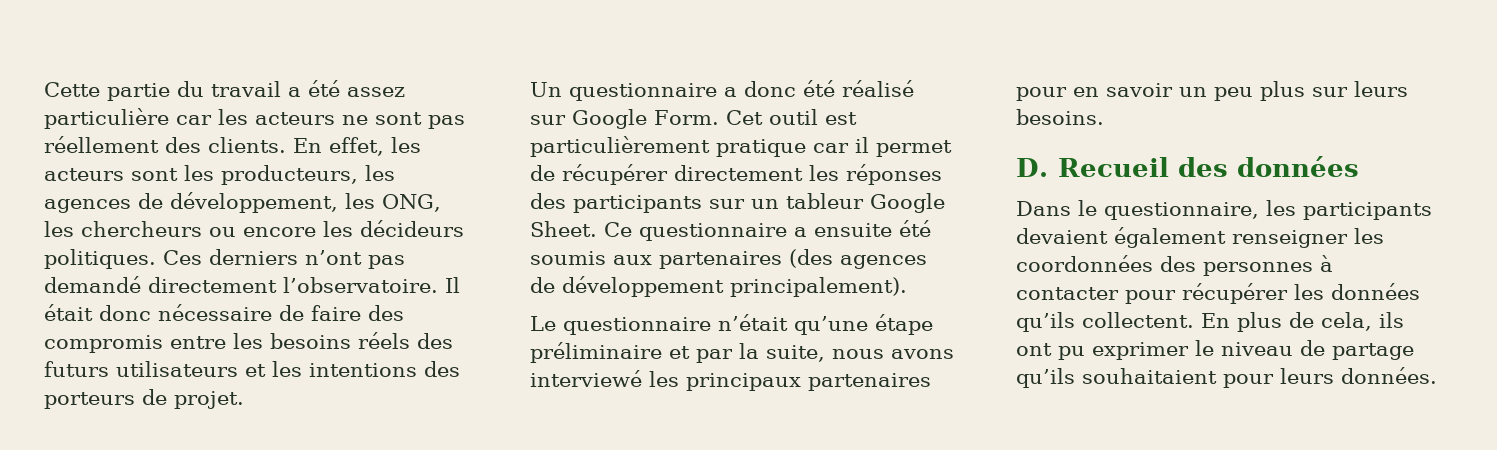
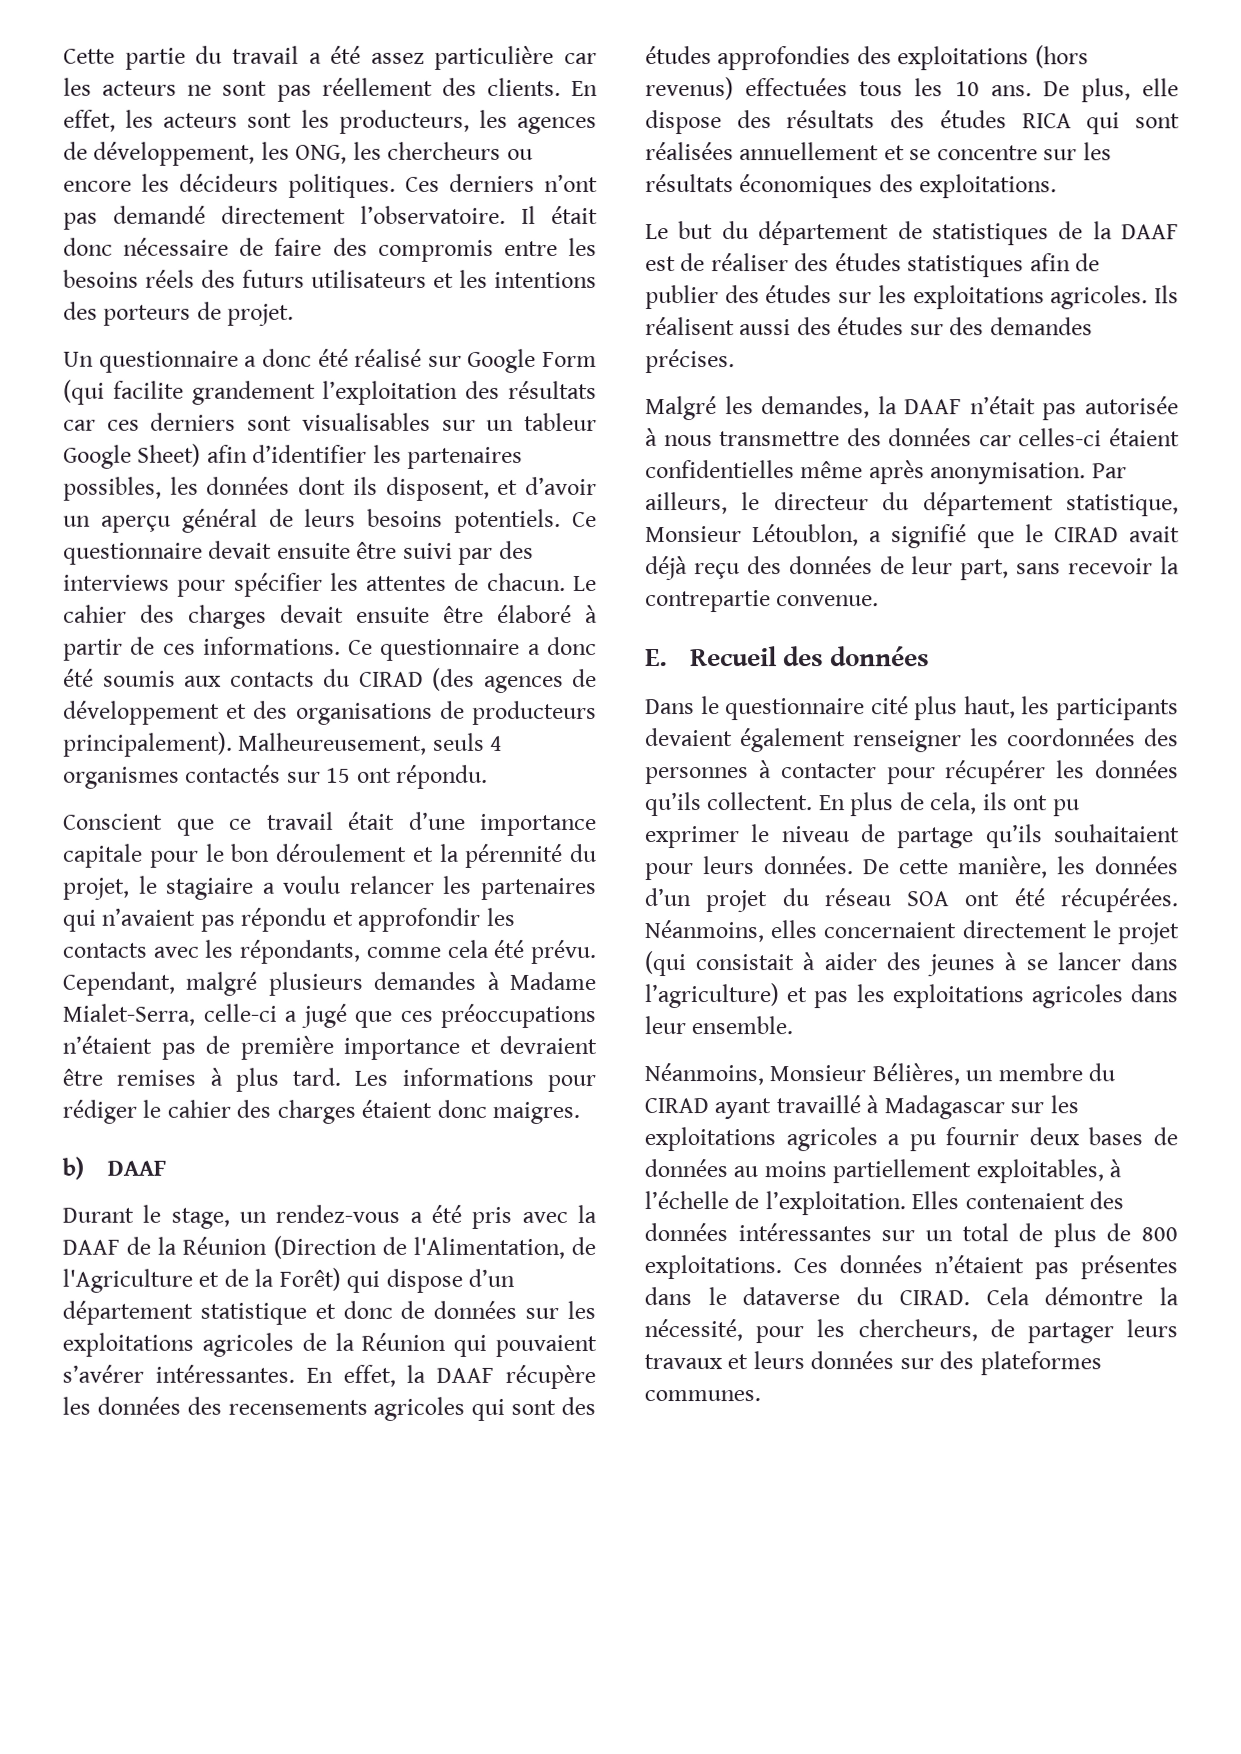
[654,109,857,125] [530,136,952,157] [530,164,942,185] [530,193,945,213] [530,221,597,237] Form. Cet outil est particulièrement pratique car il permet de récupérer directement les réponses des participants sur un tableur Google Sheet. -> [542,351,597,367] [63,379,597,405] [63,412,597,431] [63,443,524,469] [63,476,597,501] [63,508,597,533] [63,540,534,565] [63,572,597,597] [63,604,598,629] [63,636,341,661] Form (qui facilite grandement l’exploitation des résultats car ces derniers sont visualisables sur un tableur Google Sheet) afin d’identifier les partenaires possibles, les données dont ils disposent, et d’avoir un aperçu général de leurs besoins potentiels. Ce questionnaire devait ensuite être suivi par des interviews pour spécifier les attentes de chacun. Le cahier des charges devait ensuite être élaboré à partir de ces informations.
[814,223,892,237] ensuite -> [547,636,597,655] donc
[659,251,782,269] partenaires -> [229,668,424,687] contacts du CIRAD
[730,277,907,297] [530,314,933,335] [530,342,954,363] [530,370,931,391] [1016,81,1408,101] [1016,109,1104,125] [1016,158,1048,177] principalement). // Le questionnaire n’était qu’une étape préliminaire et par la suite, nous avons interviewé les principaux partenaires pour en savoir un peu plus sur leurs besoins. // D. -> [226,700,597,725] [63,731,504,757] [63,764,489,789] [63,811,597,836] [63,843,597,868] [62,875,596,900] [62,907,515,932] [62,939,596,964] [62,971,596,996] [62,1003,596,1028] [62,1035,597,1060] [62,1067,596,1092] [62,1099,581,1124] [62,1156,166,1180] [62,1204,597,1229] [62,1235,596,1259] [62,1267,516,1293] [62,1300,596,1325] [62,1332,597,1357] [62,1364,596,1389] [62,1396,596,1421] [645,45,1089,71] [645,77,1179,103] [645,110,1180,135] [645,142,1112,161] [645,174,1058,199] [645,221,1179,246] [645,253,1101,278] [645,285,1179,310] [645,317,1093,336] [645,349,735,374] [645,396,1179,421] [645,428,1180,447] [645,460,1127,485] [645,492,1179,517] [645,524,1180,549] [645,556,1180,581] [645,590,880,613] [645,649,668,667] et des organisations de producteurs principalement). Malheureusement, seuls 4 organismes contactés sur 15 ont répondu. // Conscient que ce travail était d’une importance capitale pour le bon déroulement et la pérennité du projet, le stagiaire a voulu relancer les partenaires qui n’avaient pas répondu et approfondir les contacts avec les répondants, comme cela été prévu. Cependant, malgré plusieurs demandes à Madame Mialet-Serra, celle-ci a jugé que ces préoccupations n’étaient pas de première importance et devraient être remises à plus tard. Les informations pour rédiger le cahier des charges étaient donc maigres. // b) DAAF // Durant le stage, un rendez-vous a été pris avec la DAAF de la Réunion (Direction de l'Alimentation, de l'Agriculture et de la Forêt) qui dispose d’un département statistique et donc de données sur les exploitations agricoles de la Réunion qui pouvaient s’avérer intéressantes. En effet, la DAAF récupère les données des recensements agricoles qui sont des études approfondies des exploitations (hors revenus) effectuées tous les 10 ans. De plus, elle dispose des résultats des études RICA qui sont réalisées annuellement et se concentre sur les résultats économiques des exploitations. // Le but du département de statistiques de la DAAF est de réaliser des études statistiques afin de publier des études sur les exploitations agricoles. Ils réalisent aussi des études sur des demandes précises. // Malgré les demandes, la DAAF n’était pas autorisée à nous transmettre des données car celles-ci étaient confidentielles même après anonymisation. Par ailleurs, le directeur du département statistique, Monsieur Létoublon, a signifié que le CIRAD avait déjà reçu des données de leur part, sans recevoir la contrepartie convenue. // E.
[1104,202,1259,220] questionnaire, -> [725,696,1016,721] questionnaire cité plus haut,
(1437, 375) none -> [863,856,1179,879] [644,888,1178,913] [644,920,1179,945] [644,951,1178,977] [644,983,1178,1009] [644,1016,794,1035] [644,1063,1116,1086] [644,1095,1079,1120] [644,1127,1178,1152] [644,1159,1123,1184] [644,1191,1125,1216] [644,1223,1178,1248] [644,1255,1178,1280] [644,1287,1179,1306] [644,1319,1178,1344] [644,1351,1102,1376] [644,1390,761,1402] De cette manière, les données d’un projet du réseau SOA ont été récupérées. Néanmoins, elles concernaient directement le projet (qui consistait à aider des jeunes à se lancer dans l’agriculture) et pas les exploitations agricoles dans leur ensemble. // Néanmoins, Monsieur Bélières, un membre du CIRAD ayant travaillé à Madagascar sur les exploitations agricoles a pu fournir deux bases de données au moins partiellement exploitables, à l’échelle de l’exploitation. Elles contenaient des données intéressantes sur un total de plus de 800 exploitations. Ces données n’étaient pas présentes dans le dataverse du CIRAD. Cela démontre la nécessité, pour les chercheurs, de partager leurs travaux et leurs données sur des plateformes communes.

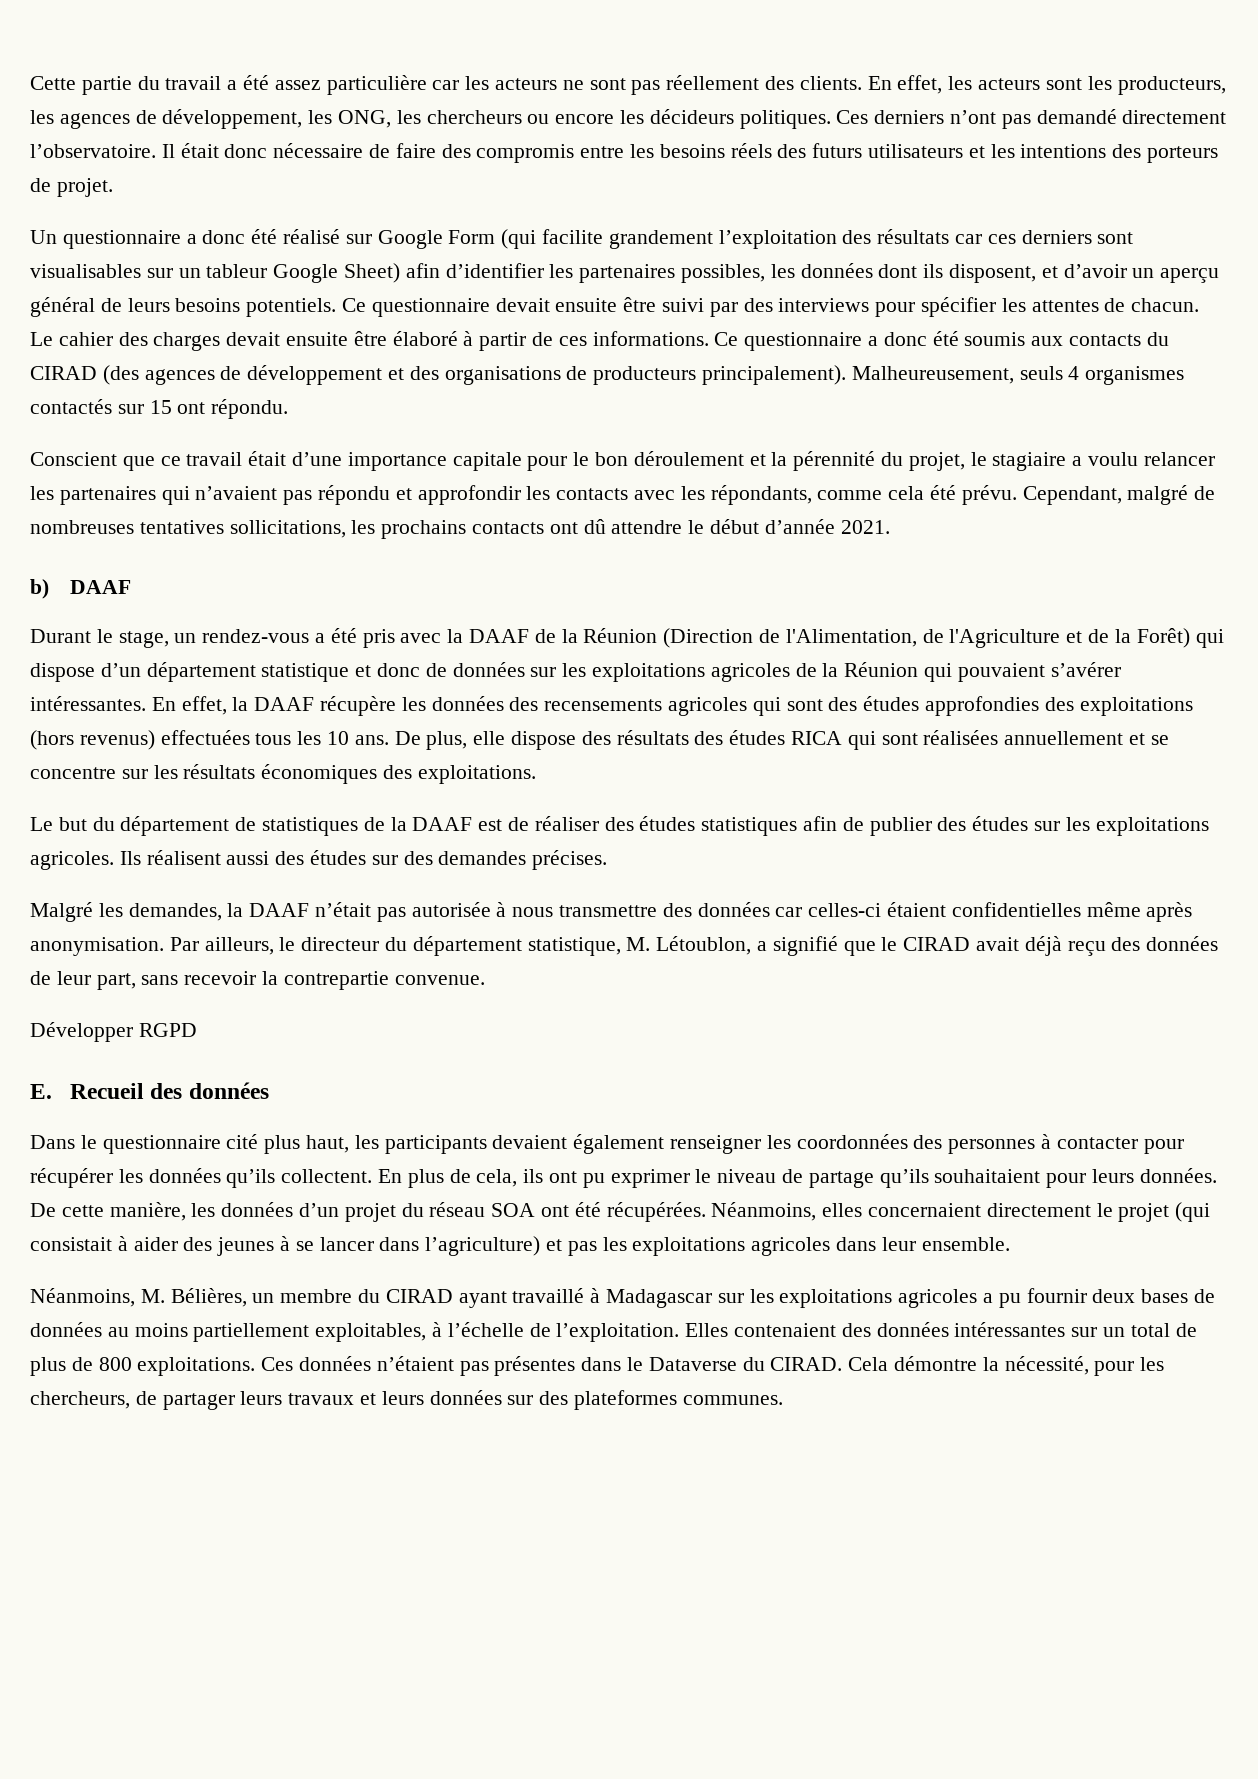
[267,971,596,996] [62,1003,596,1028] [62,1035,597,1060] [62,1067,596,1092] [62,1099,581,1124] plusieurs demandes à Madame Mialet-Serra, celle-ci a jugé que ces préoccupations n’étaient pas de première importance et devraient être remises à plus tard. Les informations pour rédiger le cahier des charges étaient donc maigres. -> [1194,486,1216,500] [30,519,890,539] de nombreuses tentatives sollicitations, les prochains contacts ont dû attendre le début d’année 2021.
[645,526,742,543] Monsieur -> [626,937,651,951] M.
(880, 601) none -> [30,1022,197,1042] // Développer RGPD
[769,1065,867,1082] Monsieur -> [140,1289,165,1303] M.
[742,1287,841,1306] dataverse -> [648,1357,737,1371] Dataverse

